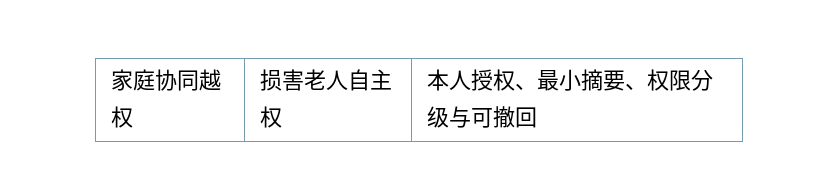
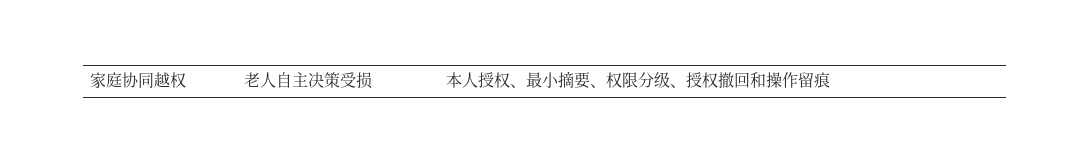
[259,69,304,91] 损害 -> (187, 80) none
[259,106,282,128] 权 -> [308,72,373,89] 决策受损
[448,106,537,128] 与可撤回 -> [670,72,831,88] 、授权撤回和操作留痕

